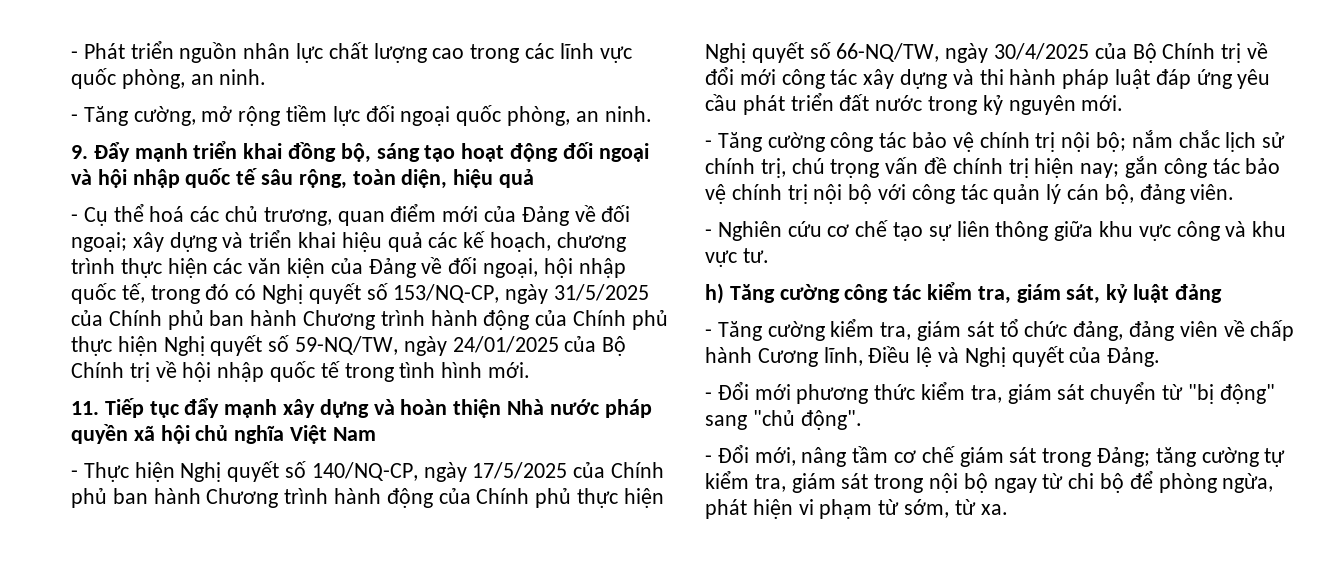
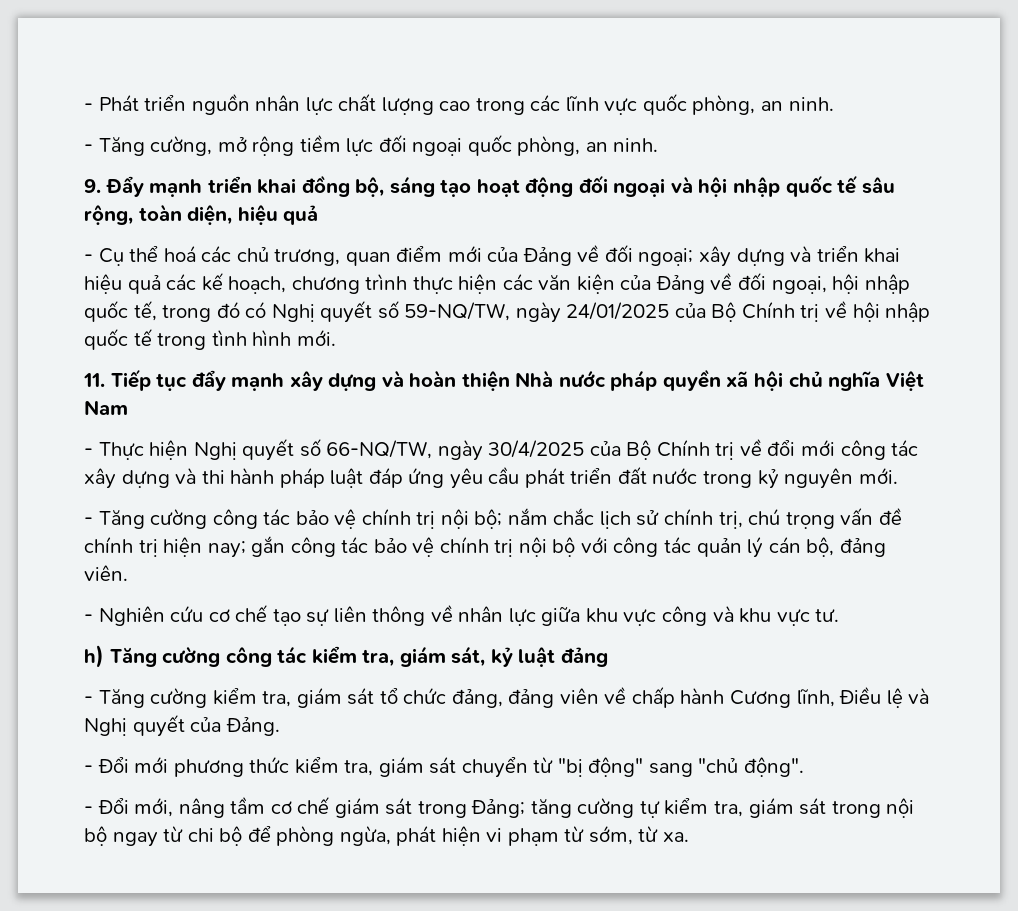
[393,284,650,304] [71,310,668,330] [71,335,291,356] 153/NQ-CP, ngày 31/5/2025 của Chính phủ ban hành Chương trình hành động của Chính phủ thực hiện Nghị quyết số -> (399, 309) none
[311,462,665,482] [71,488,664,508] [705,42,832,63] 140/NQ-CP, ngày 17/5/2025 của Chính phủ ban hành Chương trình hành động của Chính phủ thực hiện Nghị quyết số -> (321, 447) none
(1049, 231) none -> [430,604,536,626] về nhân lực

